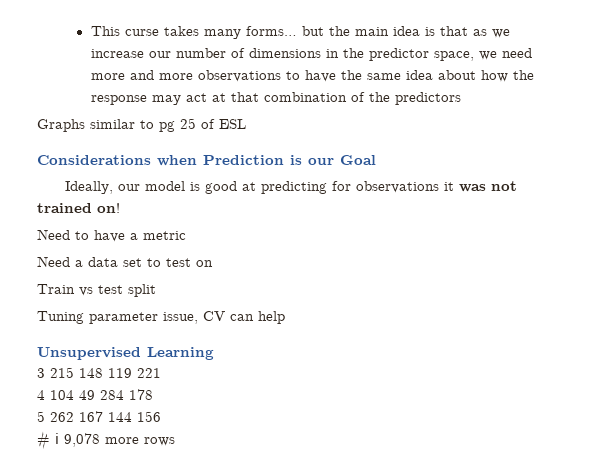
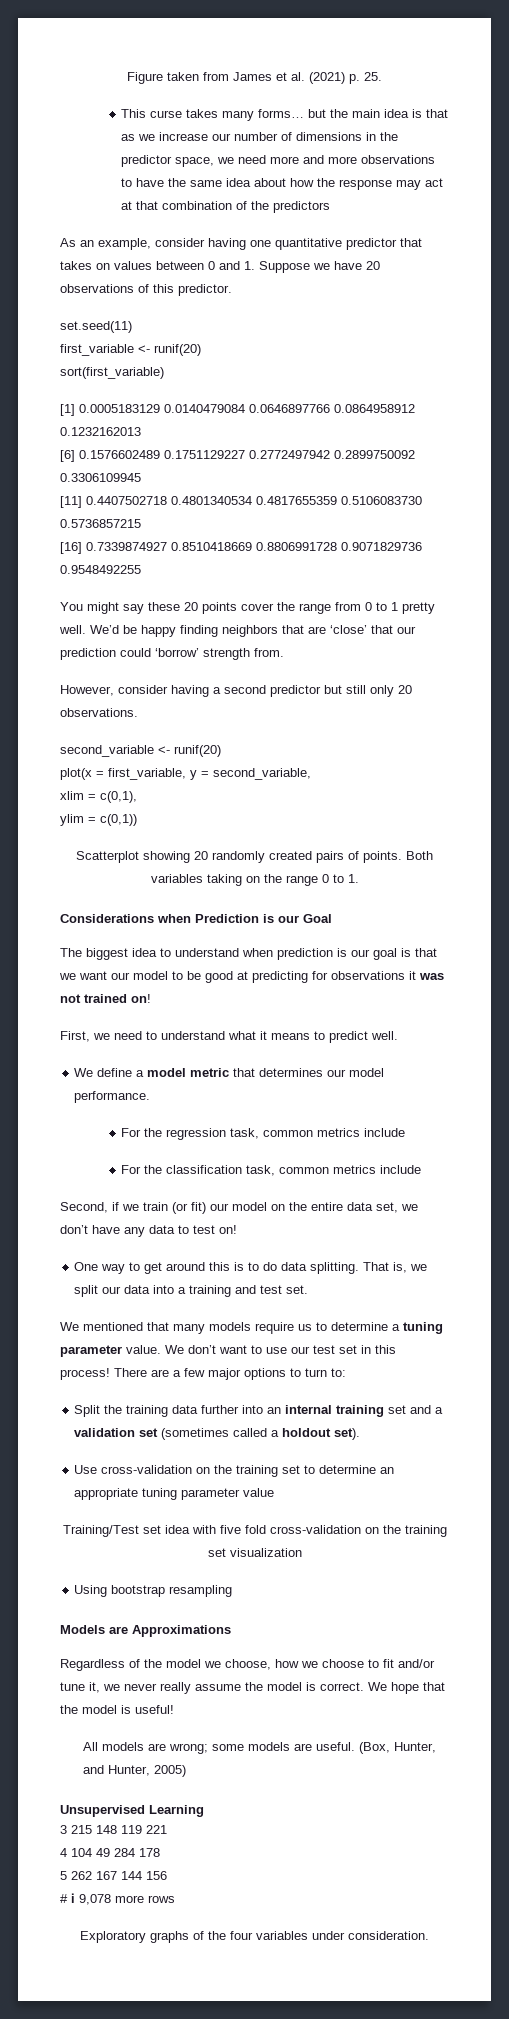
(90, 31) none -> [127,72,382,84] Figure taken from James et al. (2021) p. 25. //
[37,118,246,132] Graphs similar to pg 25 of ESL -> [60,238,422,250] [60,261,380,273] [60,284,232,296] [60,321,132,333] [60,344,201,356] [60,367,164,379] [60,404,415,416] [60,427,141,436] [60,450,415,462] [60,473,141,482] [60,496,422,508] [60,519,141,528] [60,542,422,554] [60,565,141,574] [60,602,435,614] [59,625,416,637] [60,648,284,660] [60,685,412,697] [60,708,138,717] [60,745,221,757] [60,768,311,780] [60,791,137,803] [60,814,137,826] [76,851,433,863] [150,874,359,886] As an example, consider having one quantitative predictor that takes on values between 0 and 1. Suppose we have 20 observations of this predictor. // set.seed(11) // first_variable <- runif(20) // sort(first_variable) // [1] 0.0005183129 0.0140479084 0.0646897766 0.0864958912 0.1232162013 // [6] 0.1576602489 0.1751129227 0.2772497942 0.2899750092 0.3306109945 // [11] 0.4407502718 0.4801340534 0.4817655359 0.5106083730 0.5736857215 // [16] 0.7339874927 0.8510418669 0.8806991728 0.9071829736 0.9548492255 // You might say these 20 points cover the range from 0 to 1 pretty well. We’d be happy finding neighbors that are ‘close’ that our prediction could ‘borrow’ strength from. // However, consider having a second predictor but still only 20 observations. // second_variable <- runif(20) // plot(x = first_variable, y = second_variable, // xlim = c(0,1), // ylim = c(0,1)) // Scatterplot showing 20 randomly created pairs of points. Both variables taking on the range 0 to 1.
[65,181,201,194] Ideally, our model is -> [60,948,437,960] [59,971,201,980] The biggest idea to understand when prediction is our goal is that we want our model to be
[37,229,186,242] [37,256,213,267] [37,284,156,297] [37,311,285,324] Need to have a metric // Need a data set to test on // Train vs test split // Tuning parameter issue, CV can help -> [60,1031,398,1043] [74,1068,385,1077] [74,1091,151,1103] [121,1128,406,1140] [121,1165,422,1176] [60,1202,418,1214] [60,1225,237,1237] [74,1262,428,1274] [74,1285,309,1297] [60,1322,443,1334] [60,1345,396,1357] [60,1368,346,1380] [74,1405,444,1417] [74,1428,361,1440] [74,1465,395,1477] [74,1488,275,1500] [62,1525,447,1537] [207,1548,302,1557] [74,1585,233,1597] [60,1625,231,1637] [60,1659,435,1671] [60,1682,445,1694] [60,1705,174,1714] [83,1742,437,1754] [83,1765,187,1777] First, we need to understand what it means to predict well. // We define a model metric that determines our model performance. // For the regression task, common metrics include // For the classification task, common metrics include // Second, if we train (or fit) our model on the entire data set, we don’t have any data to test on! // One way to get around this is to do data splitting. That is, we split our data into a training and test set. // We mentioned that many models require us to determine a tuning parameter value. We don’t want to use our test set in this process! There are a few major options to turn to: // Split the training data further into an internal training set and a validation set (sometimes called a holdout set). // Use cross-validation on the training set to determine an appropriate tuning parameter value // Training/Test set idea with five fold cross-validation on the training set visualization // Using bootstrap resampling // Models are Approximations // Regardless of the model we choose, how we choose to fit and/or tune it, we never really assume the model is correct. We hope that the model is useful! // All models are wrong; some models are useful. (Box, Hunter, and Hunter, 2005)
(175, 441) none -> [80,1931,429,1943] // Exploratory graphs of the four variables under consideration.

